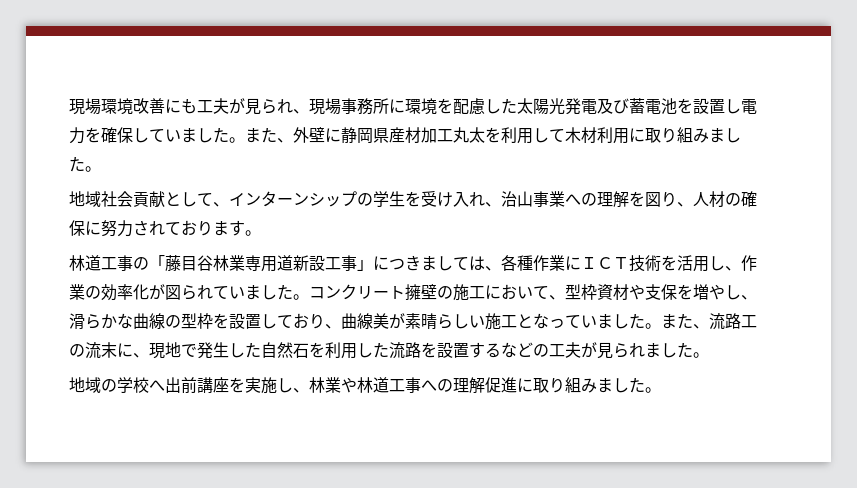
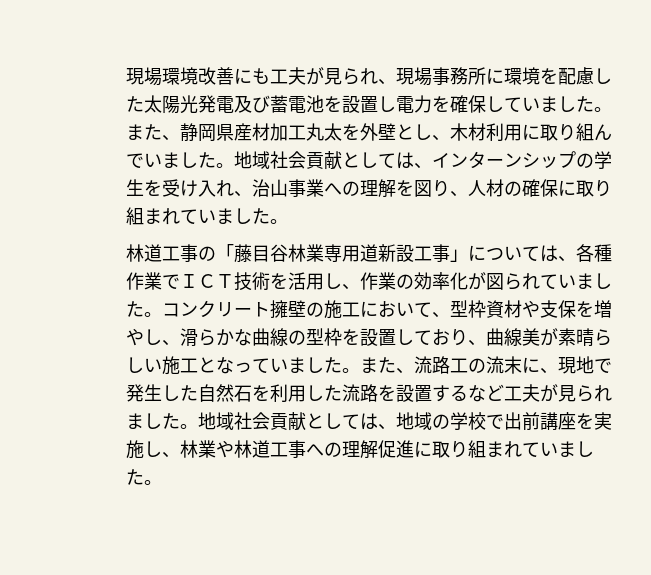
[293,127,342,143] 外壁に -> (180, 138) none
[501,127,566,144] 利用して -> [359,123,450,141] 外壁とし、
[693,128,742,143] [69,156,102,172] [69,191,214,208] みました。 // 地域社会貢献として -> [593,124,612,141] [125,151,414,170] んでいました。地域社会貢献としては
[101,220,246,237] 努力されております -> [575,180,612,197] [125,207,270,225] 取り組まれていました
[405,255,454,271] きまし -> [503,246,522,260] い
[565,256,582,270] に -> [161,274,180,289] で
[533,344,550,357] の -> (504, 392) none
(710, 355) // -> [197,412,396,431] 地域社会貢献としては、
[149,380,166,391] へ -> [485,414,504,429] で
[581,378,598,393] み -> [485,441,558,458] まれてい

